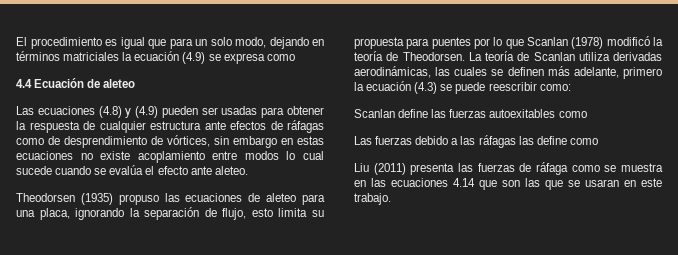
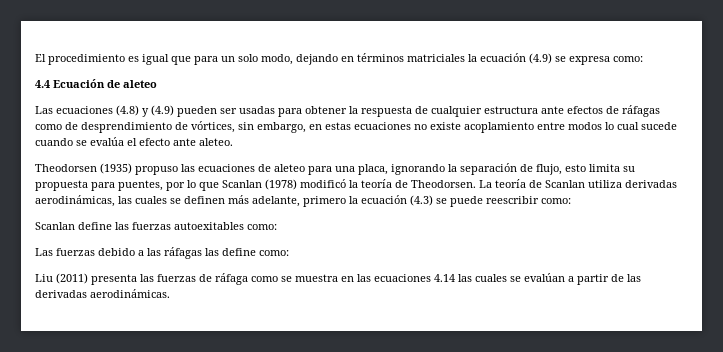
[266,54,295,61] como -> [613,56,643,62] como:
[233,136,277,148] embargo -> [257,122,306,133] embargo,
[431,37,471,49] puentes -> [118,180,163,191] puentes,
[558,111,587,118] como -> [247,224,277,230] como:
[569,138,598,145] como -> [259,250,289,256] como:
[479,178,662,190] [354,193,391,205] que son las que se usaran en este trabajo. -> [458,273,641,285] [35,289,170,298] las cuales se evalúan a partir de las derivadas aerodinámicas.

